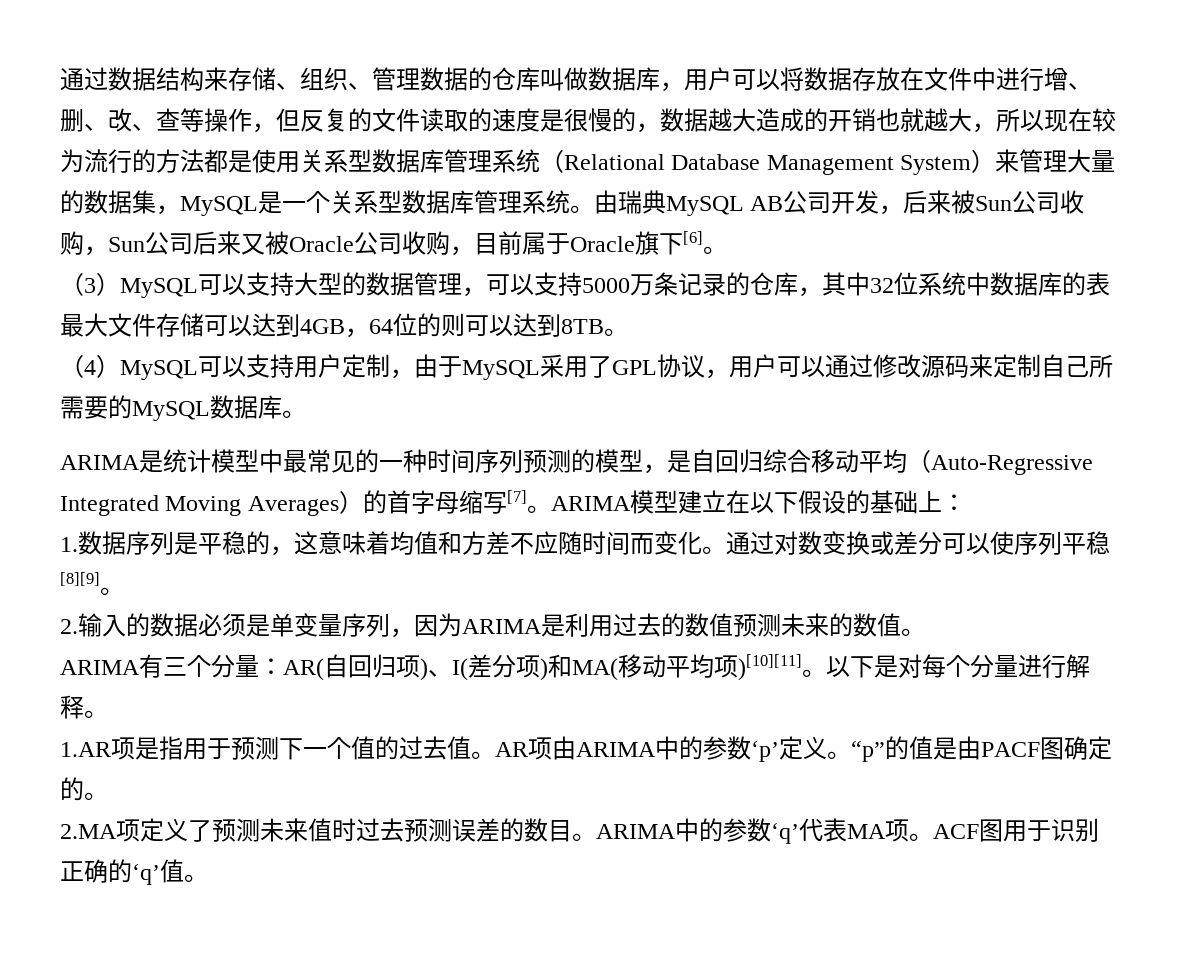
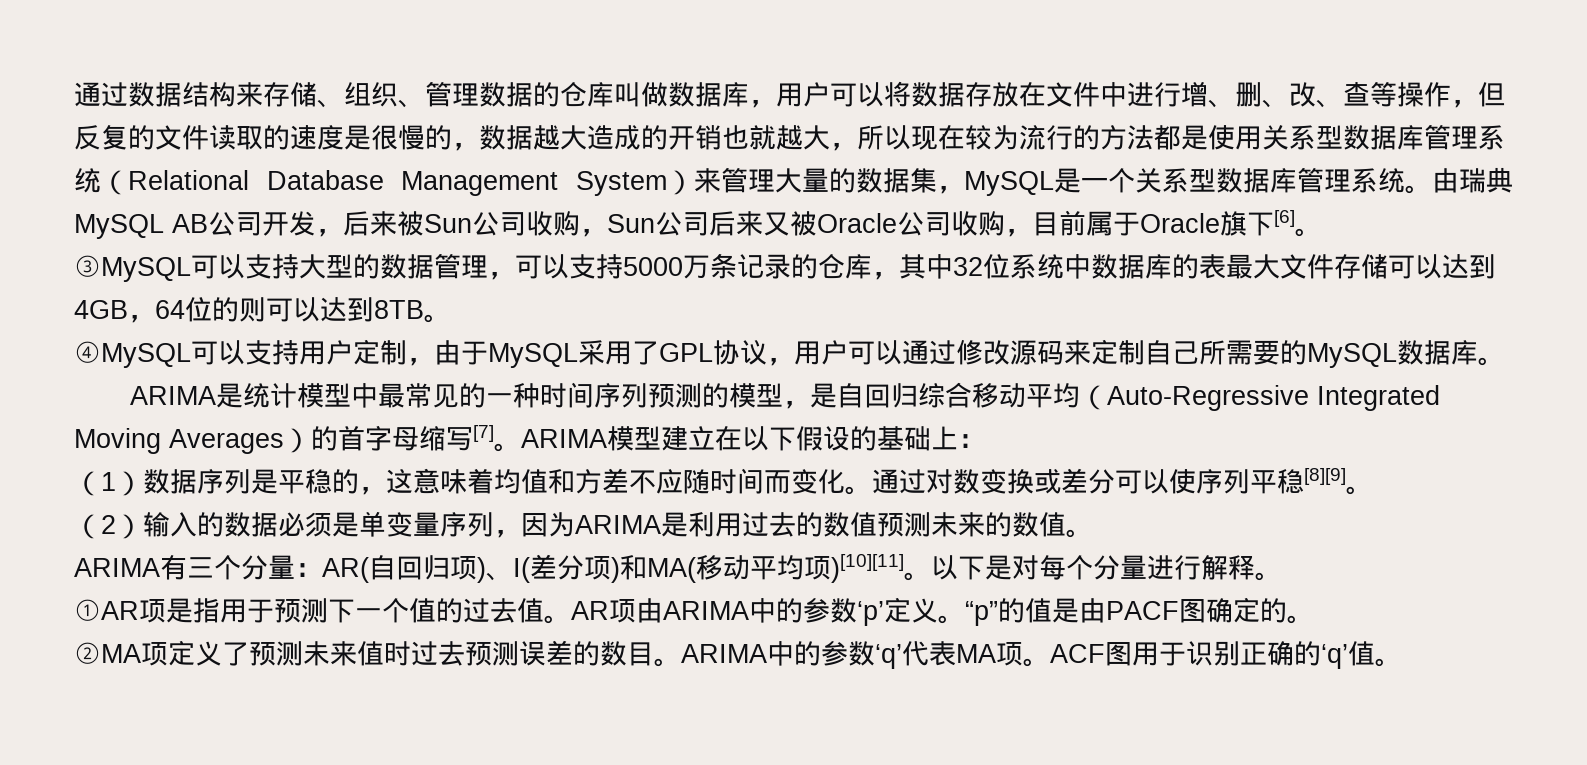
[60,273,198,298] （3）MySQL -> [74,255,191,282] ③MySQL
[60,355,198,380] （4）MySQL -> [74,341,191,368] ④MySQL
[60,537,78,552] 1. -> [74,471,143,496] （1）
[60,619,78,634] 2. -> [74,514,143,539] （2）
[60,742,111,757] 1.AR -> [74,599,139,621] ①AR
[60,824,117,839] 2.MA -> [74,642,141,664] ②MA

